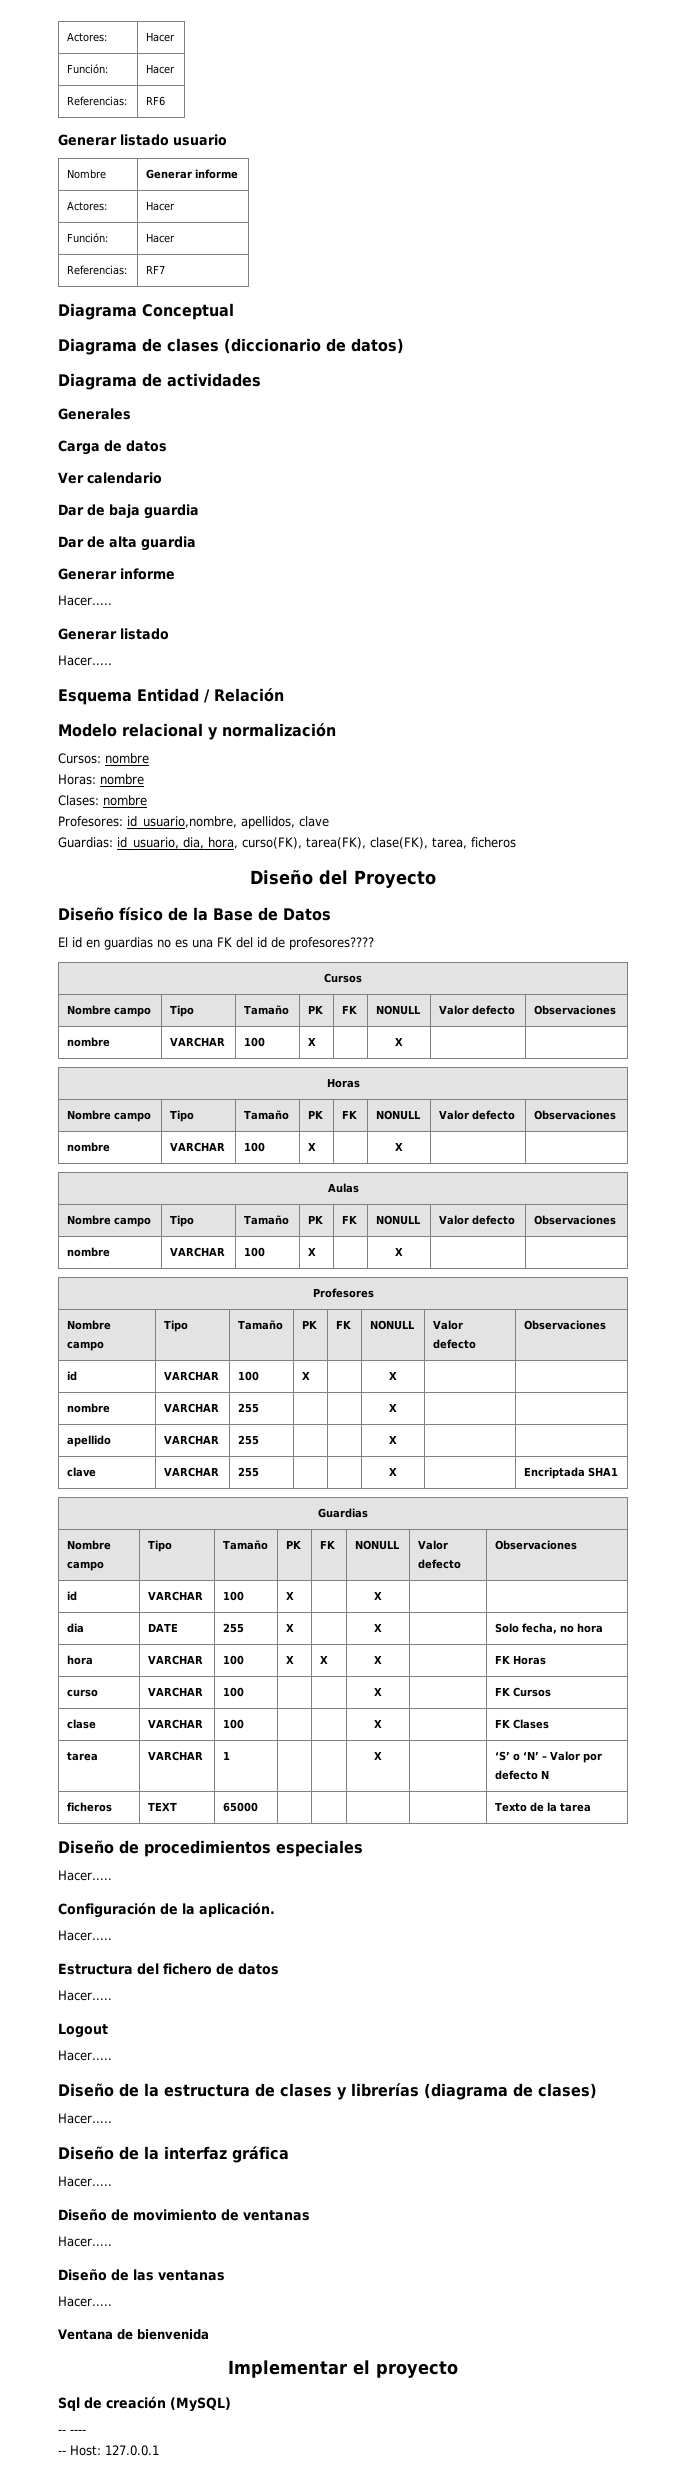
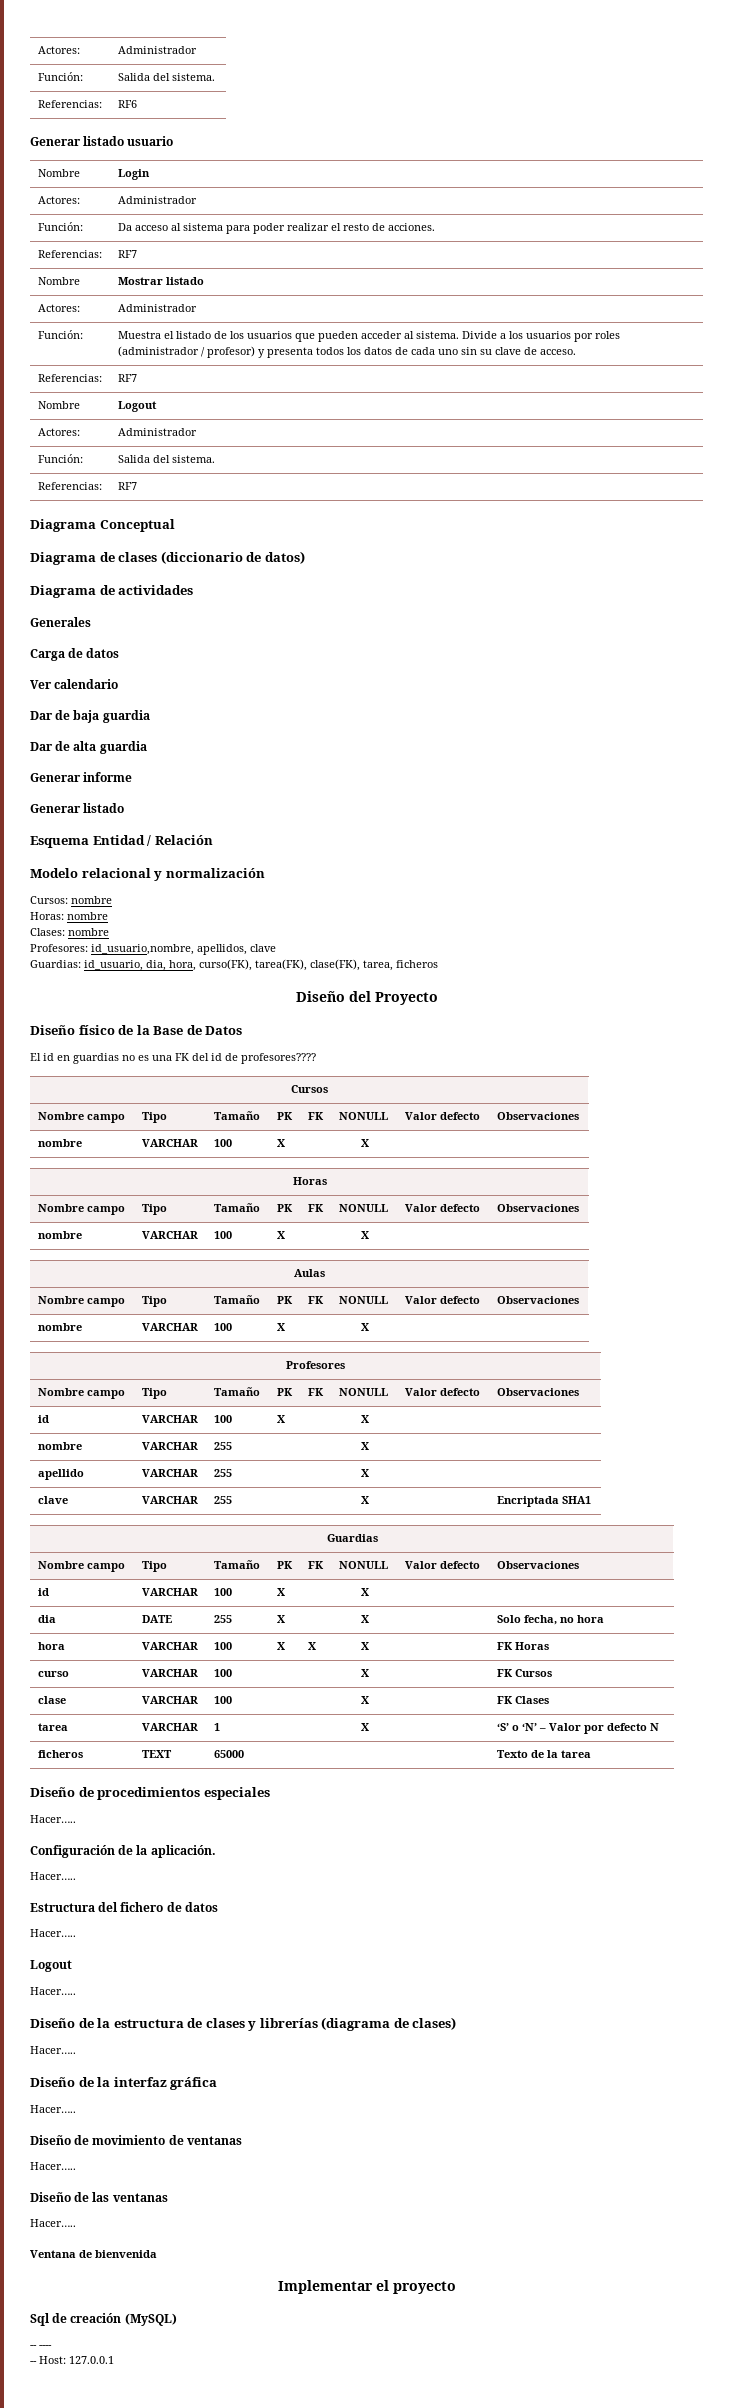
[67,32,108,42] [146,32,176,42] [67,64,109,74] [146,64,176,74] Actores: | Hacer // Función: | Hacer -> [37,46,80,54] [117,46,197,54] [37,72,83,81] [117,73,215,81] Actores: | Administrador // Función: | Salida del sistema.
[146,169,239,179] [67,201,108,211] [146,201,176,211] [67,233,109,243] [146,233,176,243] Generar informe // Actores: | Hacer // Función: | Hacer -> [117,169,150,180] [37,196,80,204] [117,196,197,204] [37,222,83,231] [117,223,435,234] [37,250,102,258] [117,250,137,258] [37,277,80,285] [117,277,204,285] [37,304,80,312] [117,304,197,312] [37,330,83,339] [117,331,620,342] [117,346,576,358] [37,374,102,382] [117,374,137,382] [37,401,80,409] [117,401,157,412] [37,428,80,436] [117,428,197,436] [37,454,83,463] [117,455,215,463] Login // Actores: | Administrador // Función: | Da acceso al sistema para poder realizar el resto de acciones. // Referencias: | RF7 // Nombre | Mostrar listado // Actores: | Administrador // Función: | Muestra el listado de los usuarios que pueden acceder al sistema. Divide a los usuarios por roles (administrador / profesor) y presenta todos los datos de cada uno sin su clave de acceso. // Referencias: | RF7 // Nombre | Logout // Actores: | Administrador // Función: | Salida del sistema.
[58,595,112,606] [58,628,169,640] [58,655,112,666] // Hacer….. // Generar listado // Hacer….. -> [30,803,125,813] // Generar listado

